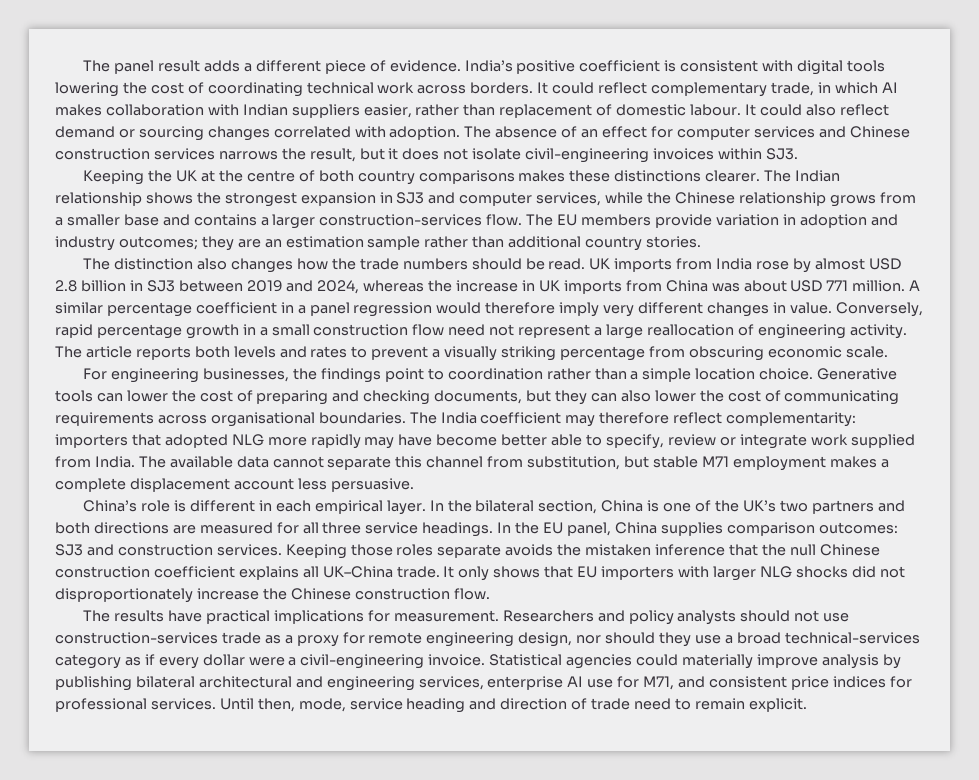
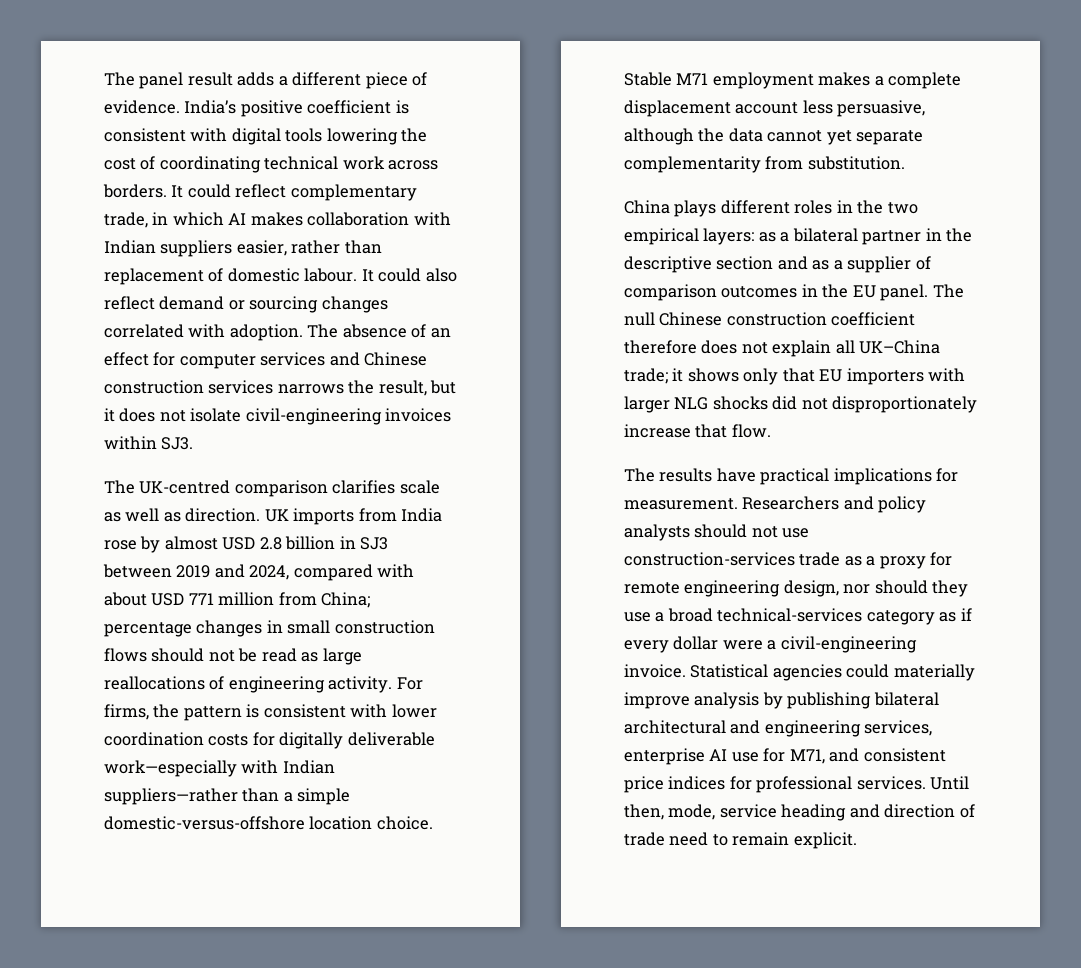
[83,170,841,185] [55,192,916,207] [55,214,898,229] [55,236,702,251] [83,258,586,273] Keeping the UK at the centre of both country comparisons makes these distinctions clearer. The Indian relationship shows the strongest expansion in SJ3 and computer services, while the Chinese relationship grows from a smaller base and contains a larger construction-services flow. The EU members provide variation in adoption and industry outcomes; they are an estimation sample rather than additional country stories. // The distinction also changes how the trade numbers should be read. -> [104,480,440,497] [104,508,261,522] The UK-centred comparison clarifies scale as well as direction.
[363,280,921,294] [55,302,923,317] [55,324,907,339] [55,346,888,361] [83,368,591,383] whereas the increase in UK imports from China was about USD 771 million. A similar percentage coefficient in a panel regression would therefore imply very different changes in value. Conversely, rapid percentage growth in a small construction flow need not represent a large reallocation of engineering activity. The article reports both levels and rates to prevent a visually striking percentage from obscuring economic scale. // For engineering businesses, the findings point to coordination rather -> [293,564,415,581] [104,592,371,608] [104,620,435,637] [104,648,362,665] [104,676,423,693] [104,704,437,721] [104,732,435,749] [104,760,335,777] [104,788,238,805] compared with about USD 771 million from China; percentage changes in small construction flows should not be read as large reallocations of engineering activity. For firms, the pattern is consistent with lower coordination costs for digitally deliverable work—especially with Indian suppliers—rather
(692, 375) none -> [104,816,305,830] domestic-versus-offshore
[817,368,898,380] [55,390,900,405] [55,412,857,427] [55,434,915,449] [55,456,698,470] Generative tools can lower the cost of preparing and checking documents, but they can also lower the cost of communicating requirements across organisational boundaries. The India coefficient may therefore reflect complementarity: importers that adopted NLG more rapidly may have become better able to specify, review or integrate work supplied from India. The available data cannot separate this channel from substitution, but stable -> [624,72,672,86] Stable
[330,478,414,492] [83,500,905,515] [55,522,898,537] [55,544,880,559] [55,566,541,581] persuasive. // China’s role is different in each empirical layer. In the bilateral section, China is one of the UK’s two partners and both directions are measured for all three service headings. In the EU panel, China supplies comparison outcomes: SJ3 and construction services. Keeping those roles separate avoids the mistaken inference that the null Chinese construction coefficient explains all UK–China trade. It only shows -> [837,100,926,117] [624,128,924,145] [624,156,905,173] [624,200,918,217] [624,228,973,245] [624,256,931,273] [624,284,964,301] [624,312,916,326] [624,340,941,357] [624,368,779,385] persuasive, although the data cannot yet separate complementarity from substitution. // China plays different roles in the two empirical layers: as a bilateral partner in the descriptive section and as a supplier of comparison outcomes in the EU panel. The null Chinese construction coefficient therefore does not explain all UK–China trade; it shows only
[262,588,450,600] the Chinese construction -> [695,424,728,438] that

